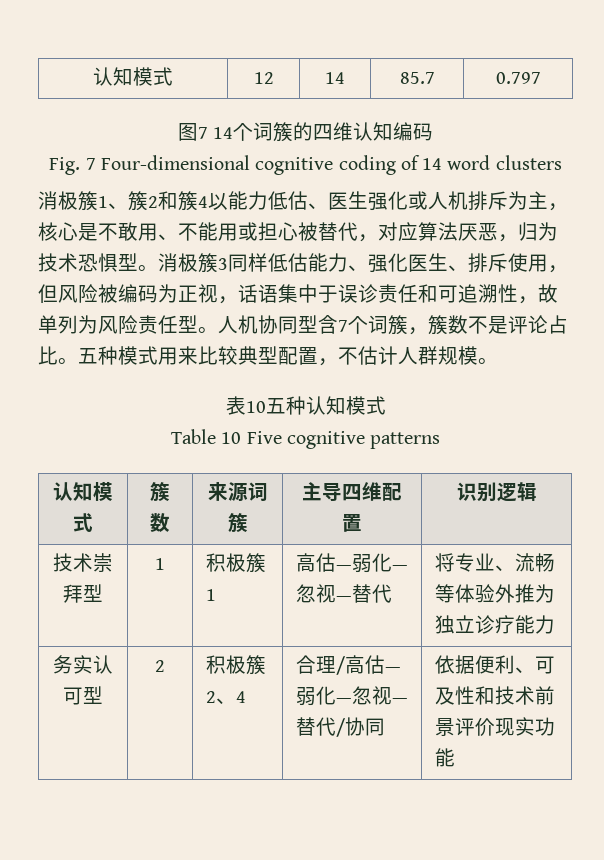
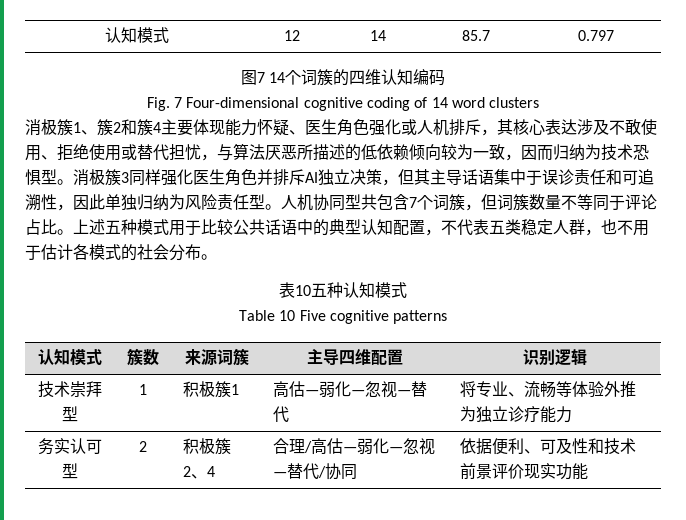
[208,191,568,211] [38,222,538,242] 以能力低估、医生强化或人机排斥为主，核心是不敢用、不能用或担心被替代，对应算法厌恶，归 -> [161,119,657,136] [25,143,585,161] 主要体现能力怀疑、医生角色强化或人机排斥，其核心表达涉及不敢使用、拒绝使用或替代担忧，与算法厌恶所描述的低依赖倾向较为一致，因而归纳
[268,253,568,273] [38,284,238,304] 低估能力、强化医生、排斥使用，但风险被编码为正视， -> [161,169,462,186] 强化医生角色并排斥AI独立决策，但其主导
[538,284,558,303] [38,315,78,334] 故单列 -> [73,194,169,211] 因此单独归纳
(318, 324) none -> [361,194,393,210] 共包
[428,315,508,335] 簇数不是 -> [481,194,625,211] 但词簇数量不等同于
(78, 361) none -> [73,219,105,235] 上述
[178,346,478,366] 来比较典型配置，不估计人群规模 -> [185,219,649,236] [25,244,201,261] 于比较公共话语中的典型认知配置，不代表五类稳定人群，也不用于估计各模式的社会分布

